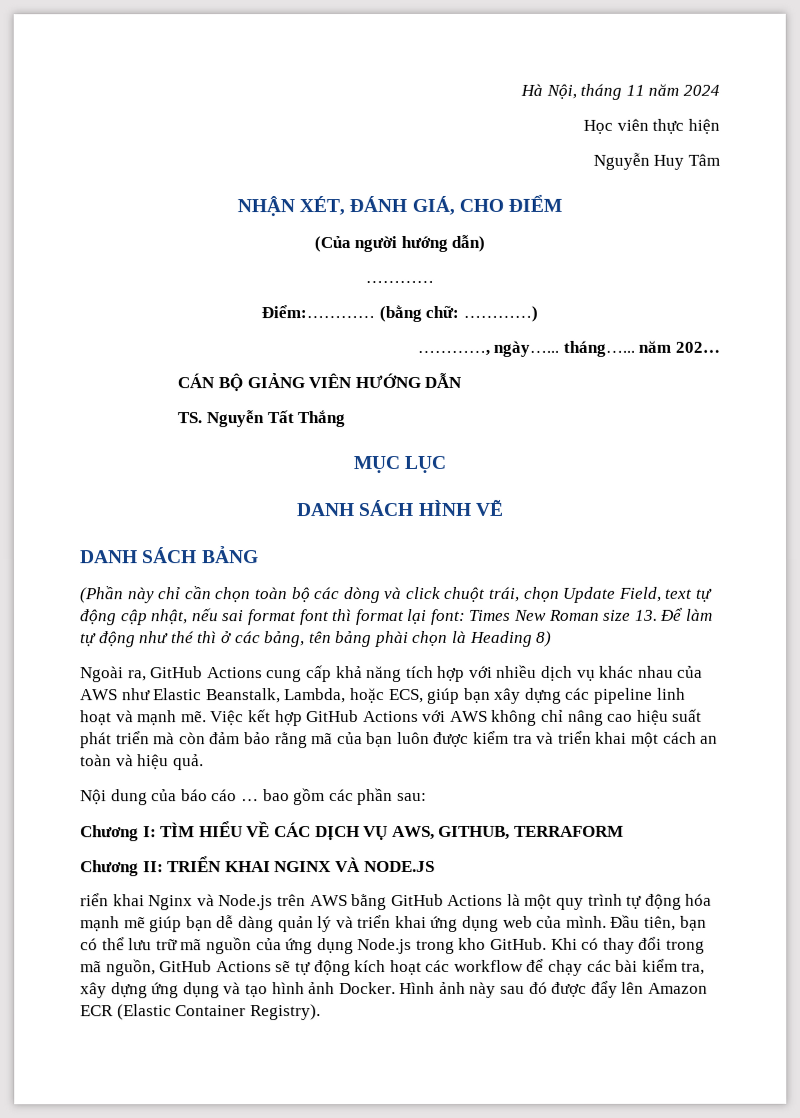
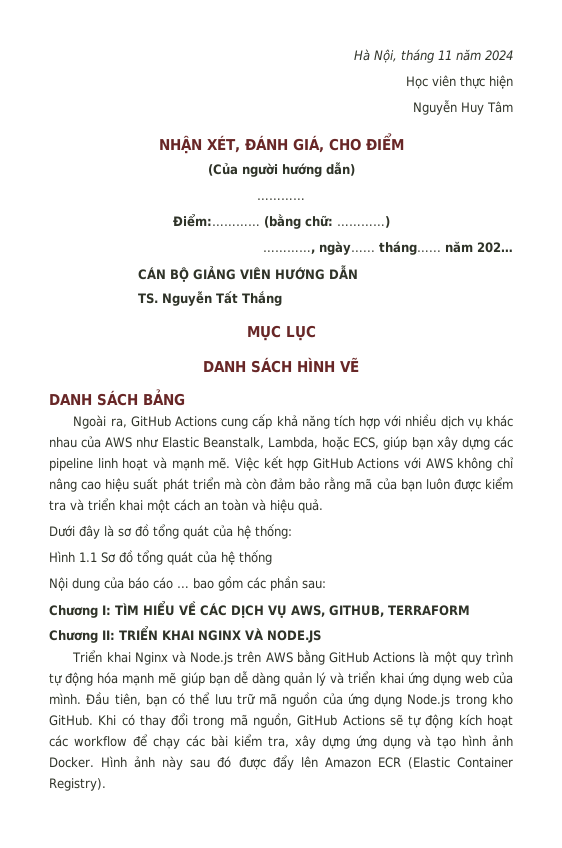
[80,586,714,604] [80,607,714,626] [80,630,553,648] // (Phần này chỉ cần chọn toàn bộ các dòng và click chuột trái, chọn Update Field, text tự động cập nhật, nếu sai format font thì format lại font: Times New Roman size 13. Để làm tự động như thé thì ở các bảng, tên bảng phài chọn là Heading 8) -> (185, 397) none
(204, 762) none -> [49,524,292,539] [49,550,272,565] // Dưới đây là sơ đồ tổng quát của hệ thống: // Hình 1.1 Sơ đồ tổng quát của hệ thống
[80,893,109,907] riển -> [72,650,103,663] Triển

